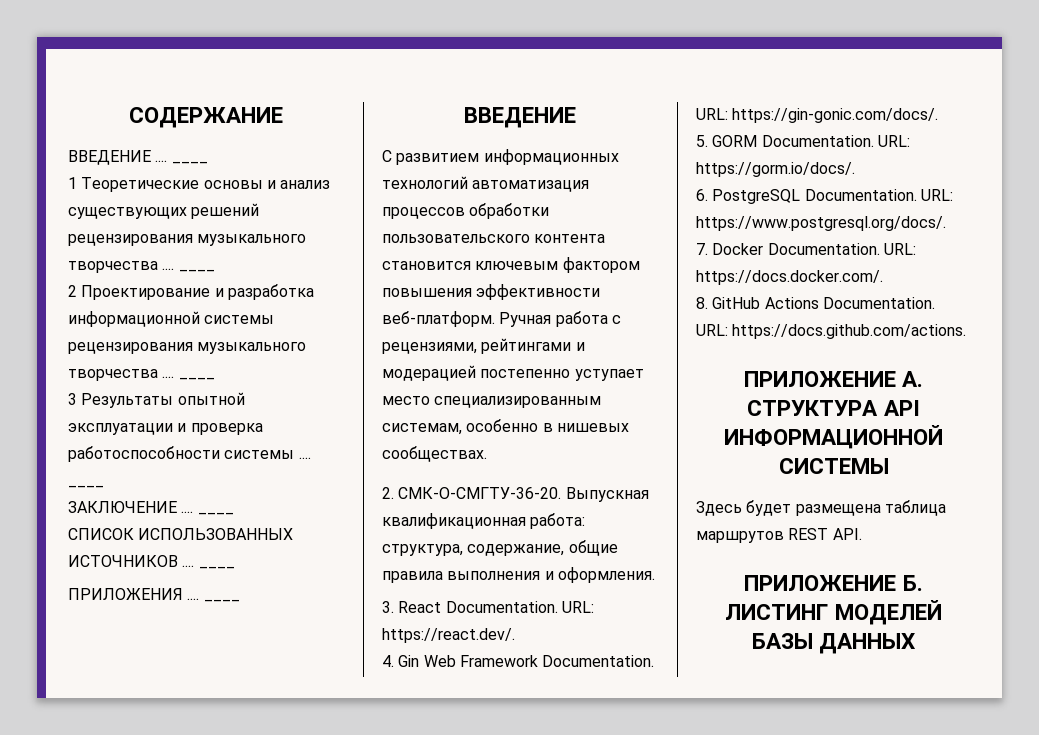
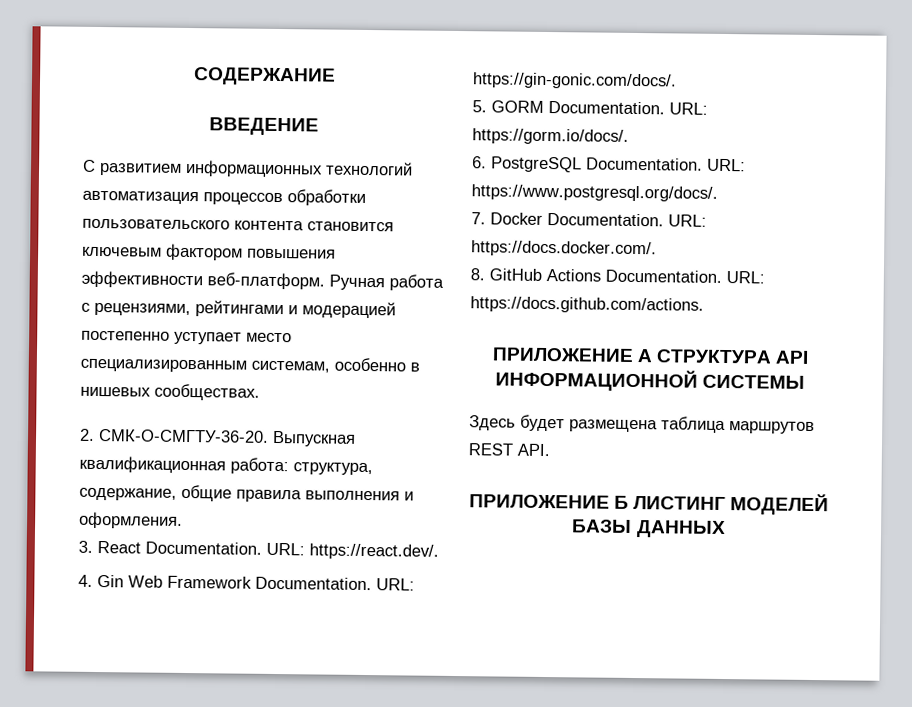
[68,150,208,165] [68,177,331,192] [68,203,260,219] [68,234,307,246] [68,261,215,273] [68,284,314,300] [68,311,275,327] [68,342,307,354] [68,369,215,381] [68,392,245,408] [68,423,263,435] [68,446,311,462] [68,485,104,488] [68,501,234,515] [68,528,294,540] [68,555,235,569] [68,588,240,602] // ВВЕДЕНИЕ .... ____ // 1 Теоретические основы и анализ существующих решений рецензирования музыкального творчества .... ____ // 2 Проектирование и разработка информационной системы рецензирования музыкального творчества .... ____ // 3 Результаты опытной эксплуатации и проверка работоспособности системы .... ____ // ЗАКЛЮЧЕНИЕ .... ____ // СПИСОК ИСПОЛЬЗОВАННЫХ ИСТОЧНИКОВ .... ____ // ПРИЛОЖЕНИЯ .... ____ -> (336, 76) none
[902,371,924,387] А. -> [636,349,653,363] А
[902,575,923,591] Б. -> [613,495,629,509] Б

